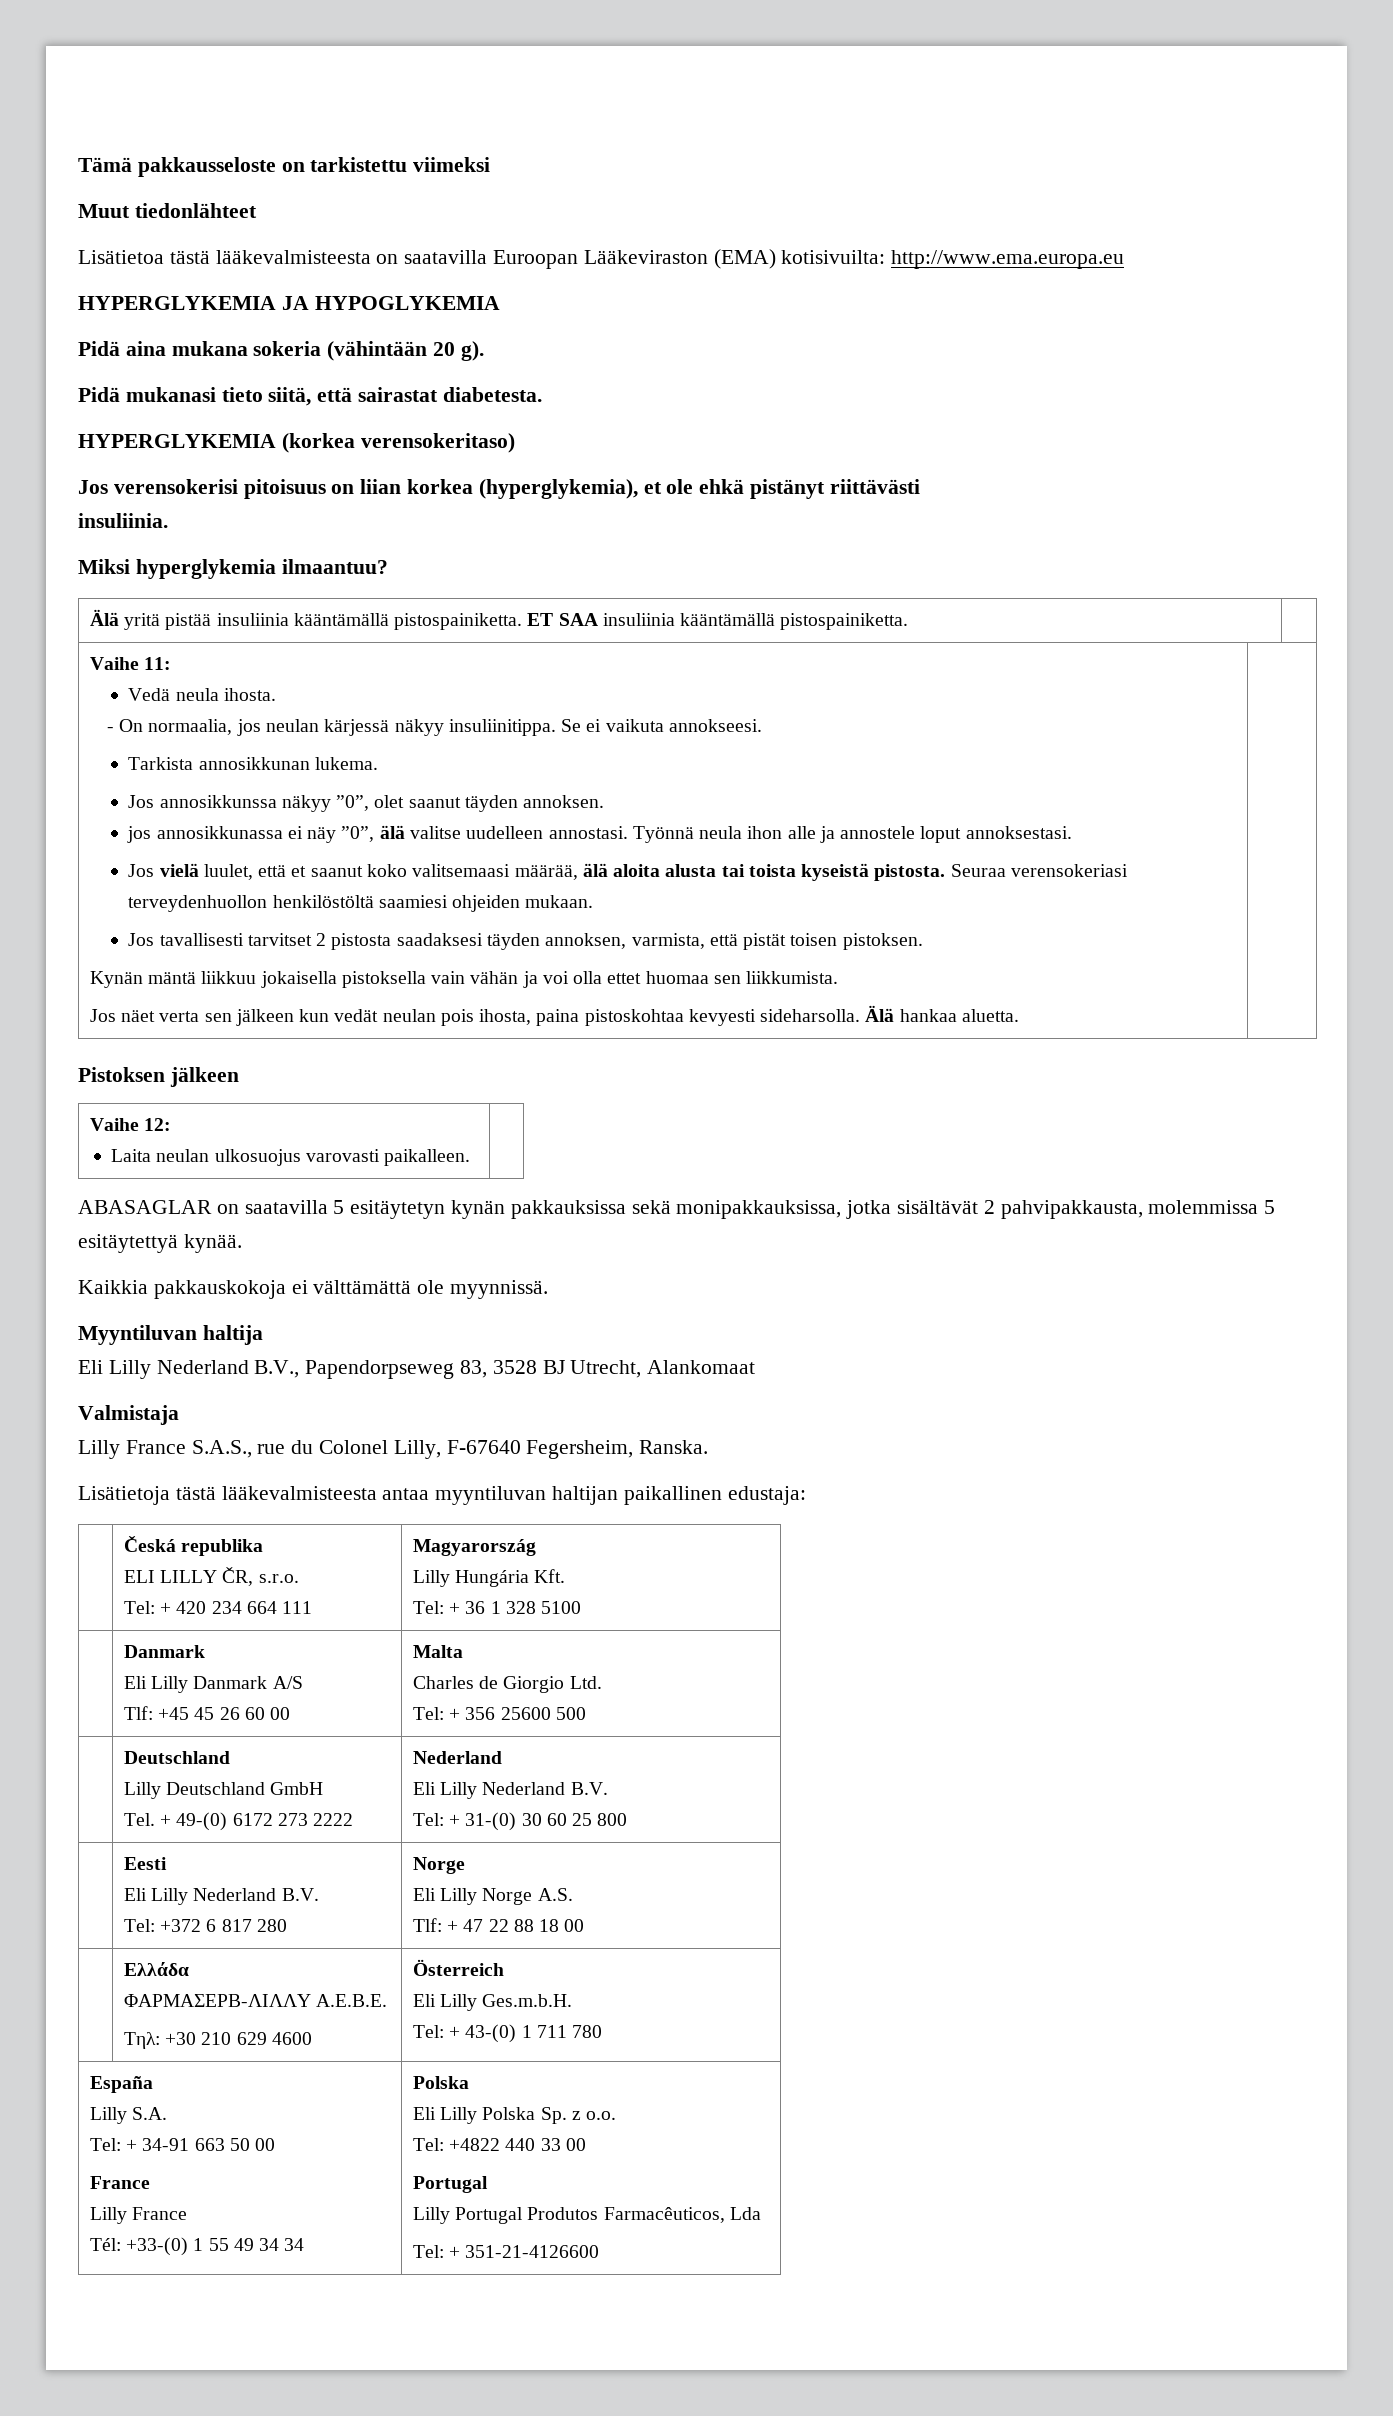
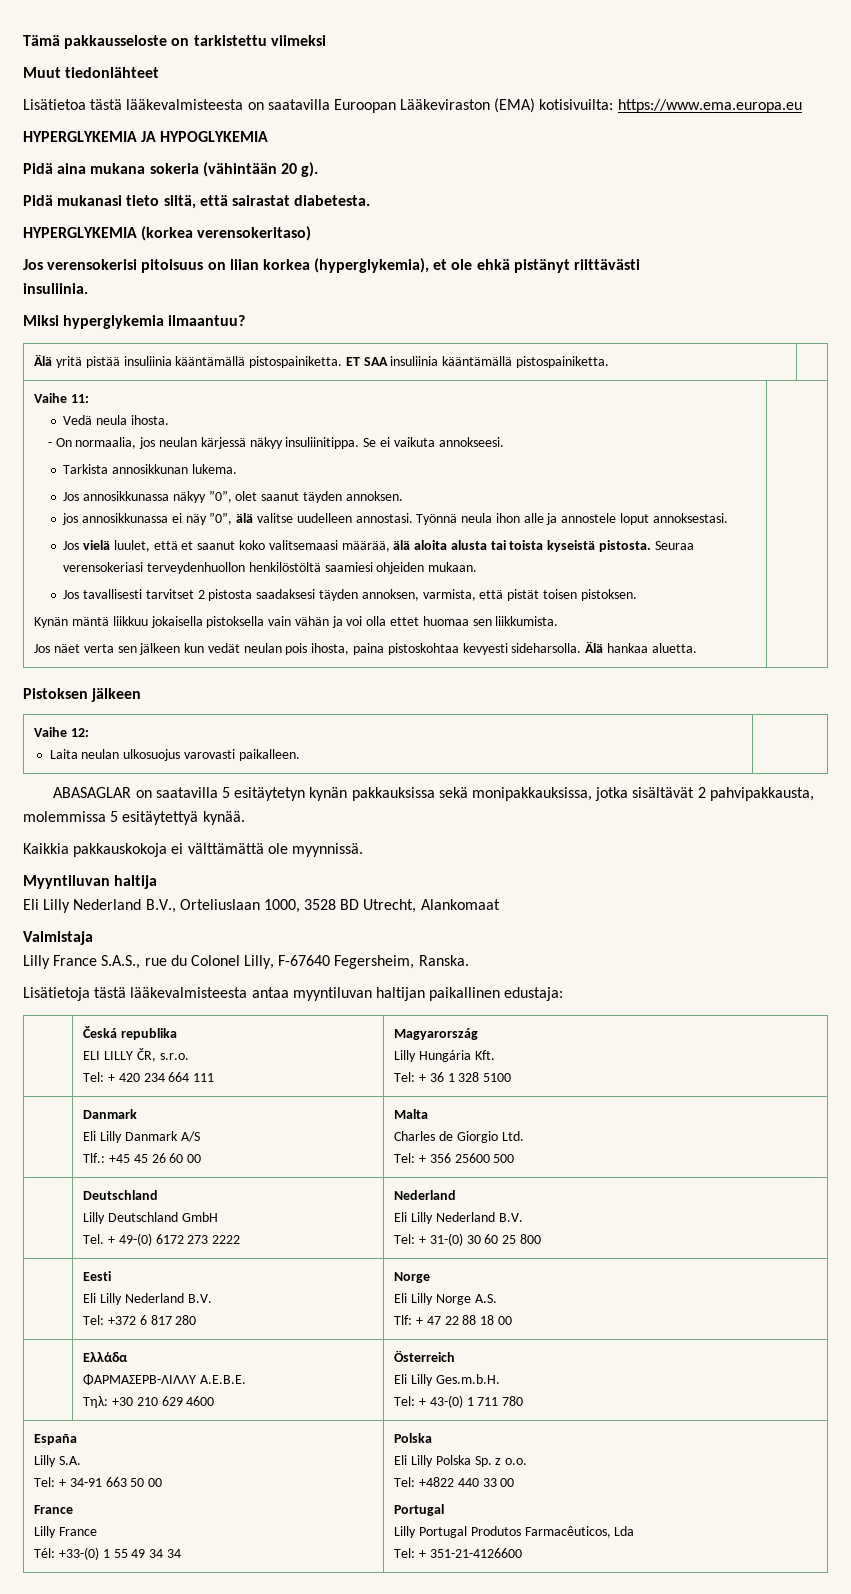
[891,250,1125,269] http://www.ema.europa.eu -> [617,99,802,113] https://www.ema.europa.eu
[159,795,277,808] annosikkunssa -> [83,491,170,501] annosikkunassa
[305,1360,565,1379] Papendorpseweg 83, 3528 BJ -> [179,899,360,913] Orteliuslaan 1000, 3528 BD
[123,1706,153,1720] Tlf: -> [83,1153,106,1163] Tlf.:

